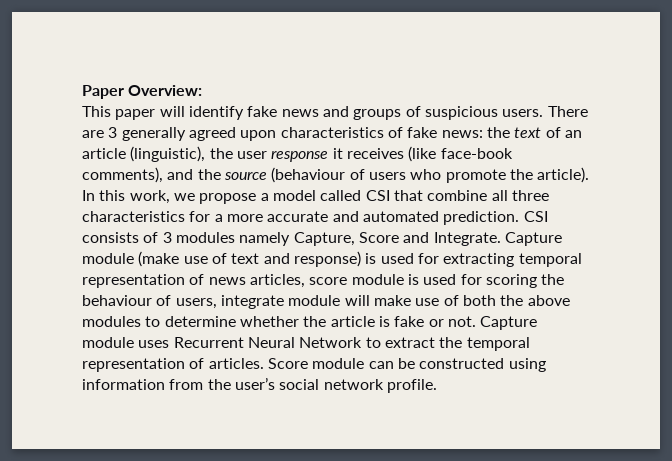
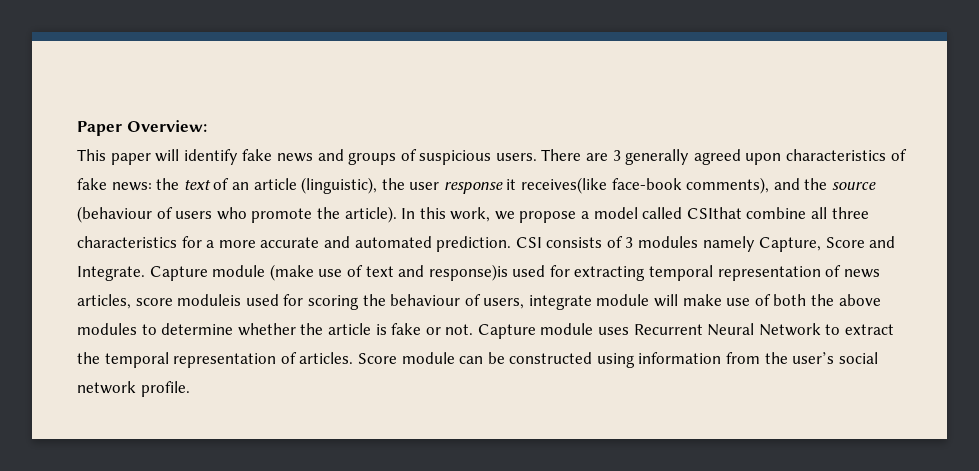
[346,146,437,162] receives (like -> [521,177,608,194] receives(like
[365,190,423,201] CSI that -> [686,207,742,219] CSIthat
[293,251,377,267] response) is -> [428,264,508,281] response)is
[351,274,419,285] module is -> [177,294,242,306] moduleis

